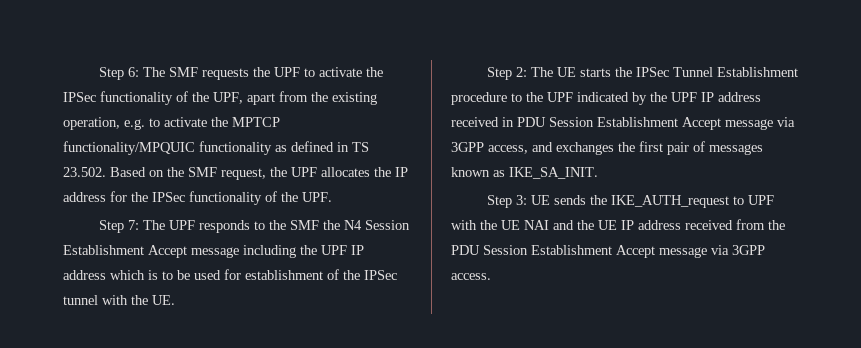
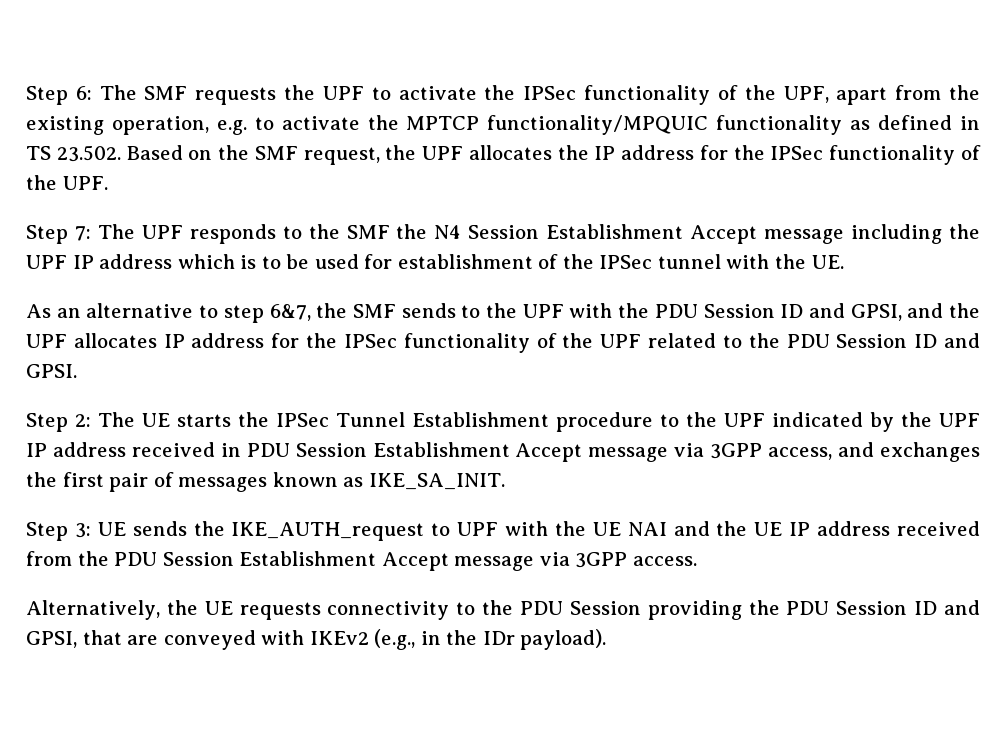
(175, 300) none -> [26,303,981,323] [26,333,981,353] [26,364,77,378] // As an alternative to step 6&7, the SMF sends to the UPF with the PDU Session ID and GPSI, and the UPF allocates IP address for the IPSec functionality of the UPF related to the PDU Session ID and GPSI.
(491, 276) none -> [26,600,981,620] [26,629,607,650] // Alternatively, the UE requests connectivity to the PDU Session providing the PDU Session ID and GPSI, that are conveyed with IKEv2 (e.g., in the IDr payload).

